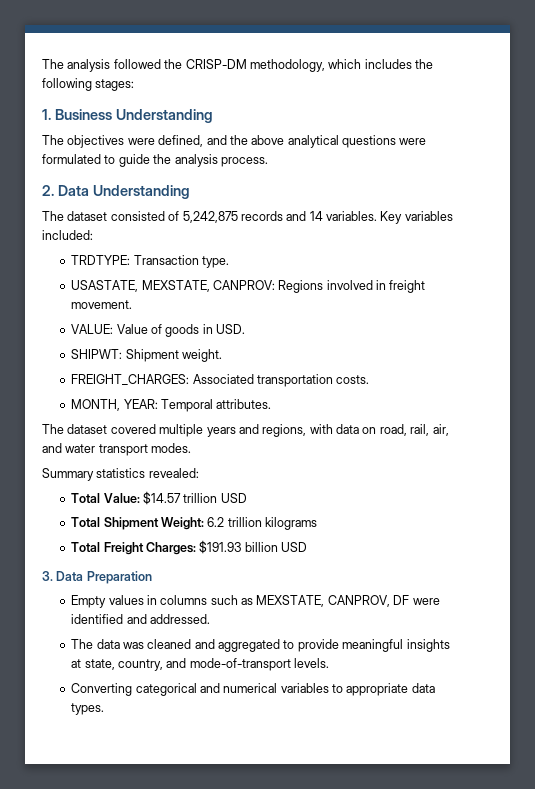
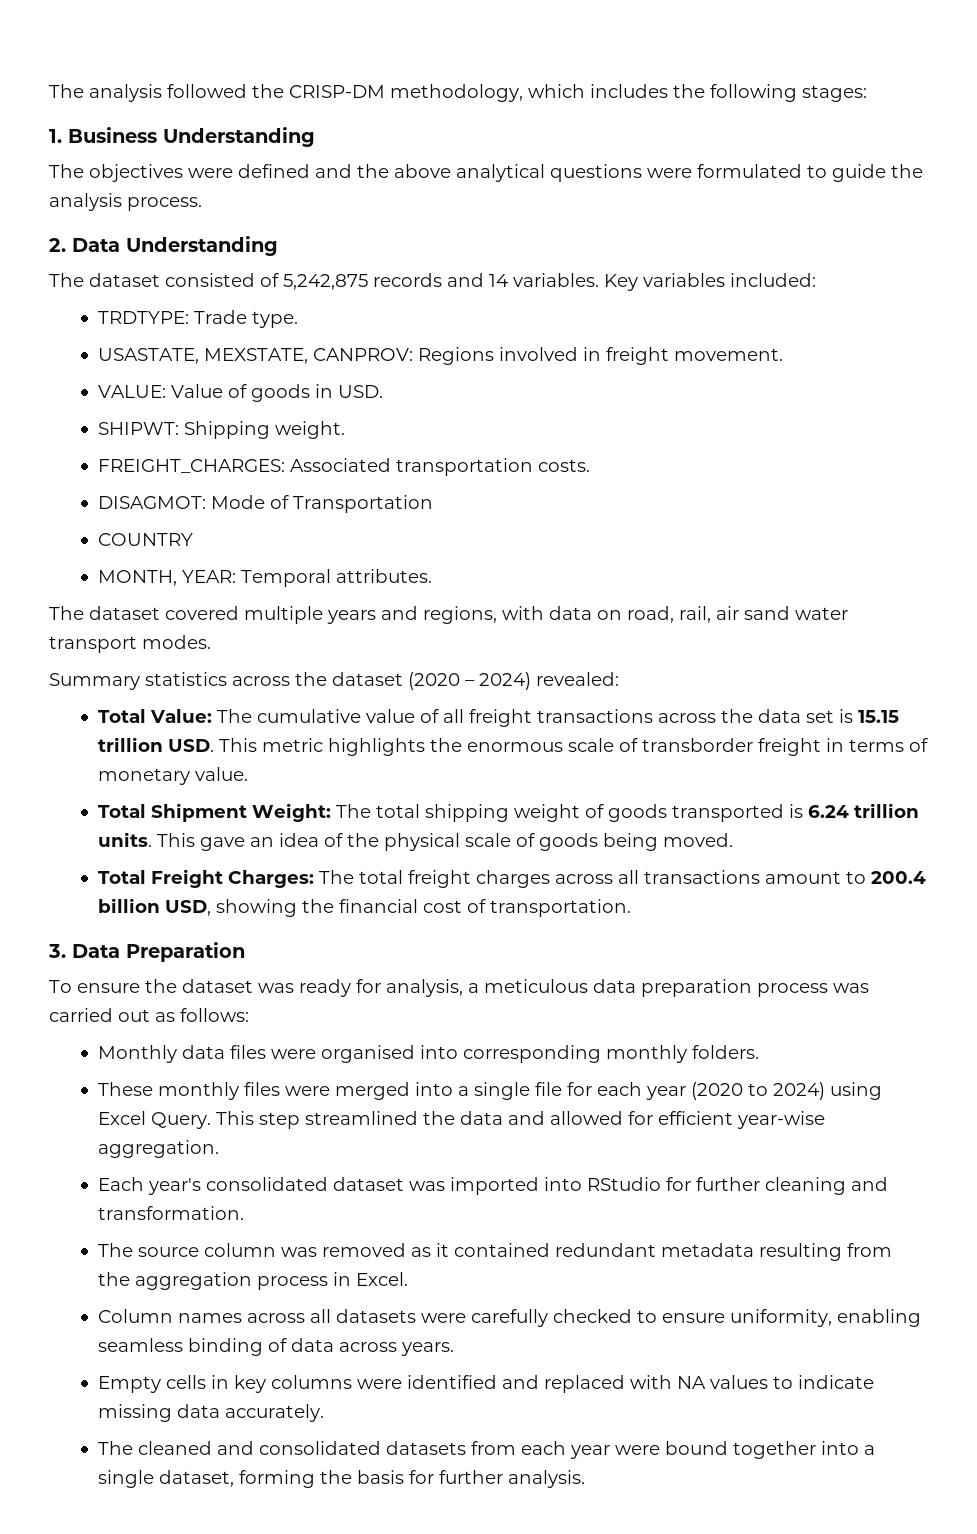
[158,135,204,147] defined, -> [238,164,310,178] defined
[133,255,199,265] Transaction -> [193,310,247,324] Trade
[125,349,179,362] Shipment -> [183,421,270,439] Shipping
(370, 379) none -> [97,495,433,513] [97,533,193,546] // DISAGMOT: Mode of Transportation // COUNTRY
[432,424,449,436] [42,443,62,453] air, and -> [716,606,790,620] air sand
[148,468,199,478] [71,491,247,505] [71,517,318,530] [71,540,308,555] [42,571,152,584] [71,595,440,608] [71,614,210,624] [71,639,450,652] [71,658,330,671] [71,683,435,696] [71,703,105,715] revealed: // Total Value: $14.57 trillion USD // Total Shipment Weight: 6.2 trillion kilograms // Total Freight Charges: $191.93 billion USD // 3. Data Preparation // Empty values in columns such as MEXSTATE, CANPROV, DF were identified and addressed. // The data was cleaned and aggregated to provide meaningful insights at state, country, and mode-of-transport levels. // Converting categorical and numerical variables to appropriate data types. -> [232,672,619,690] [97,709,899,727] [97,737,928,756] [97,767,248,785] [97,803,919,822] [97,832,733,851] [97,869,926,888] [97,898,631,917] [48,942,245,962] [49,979,869,997] [49,1008,249,1022] [97,1045,759,1063] [97,1082,882,1100] [97,1111,825,1129] [97,1140,219,1158] [97,1177,888,1195] [97,1206,244,1220] [97,1243,892,1261] [97,1272,408,1290] [97,1309,921,1327] [97,1338,454,1356] [97,1375,874,1393] [97,1404,324,1422] [97,1441,875,1459] [97,1470,585,1488] across the dataset (2020 – 2024) revealed: // Total Value: The cumulative value of all freight transactions across the data set is 15.15 trillion USD. This metric highlights the enormous scale of transborder freight in terms of monetary value. // Total Shipment Weight: The total shipping weight of goods transported is 6.24 trillion units. This gave an idea of the physical scale of goods being moved. // Total Freight Charges: The total freight charges across all transactions amount to 200.4 billion USD, showing the financial cost of transportation. // 3. Data Preparation // To ensure the dataset was ready for analysis, a meticulous data preparation process was carried out as follows: // Monthly data files were organised into corresponding monthly folders. // These monthly files were merged into a single file for each year (2020 to 2024) using Excel Query. This step streamlined the data and allowed for efficient year-wise aggregation. // Each year's consolidated dataset was imported into RStudio for further cleaning and transformation. // The source column was removed as it contained redundant metadata resulting from the aggregation process in Excel. // Column names across all datasets were carefully checked to ensure uniformity, enabling seamless binding of data across years. // Empty cells in key columns were identified and replaced with NA values to indicate missing data accurately. // The cleaned and consolidated datasets from each year were bound together into a single dataset, forming the basis for further analysis.

